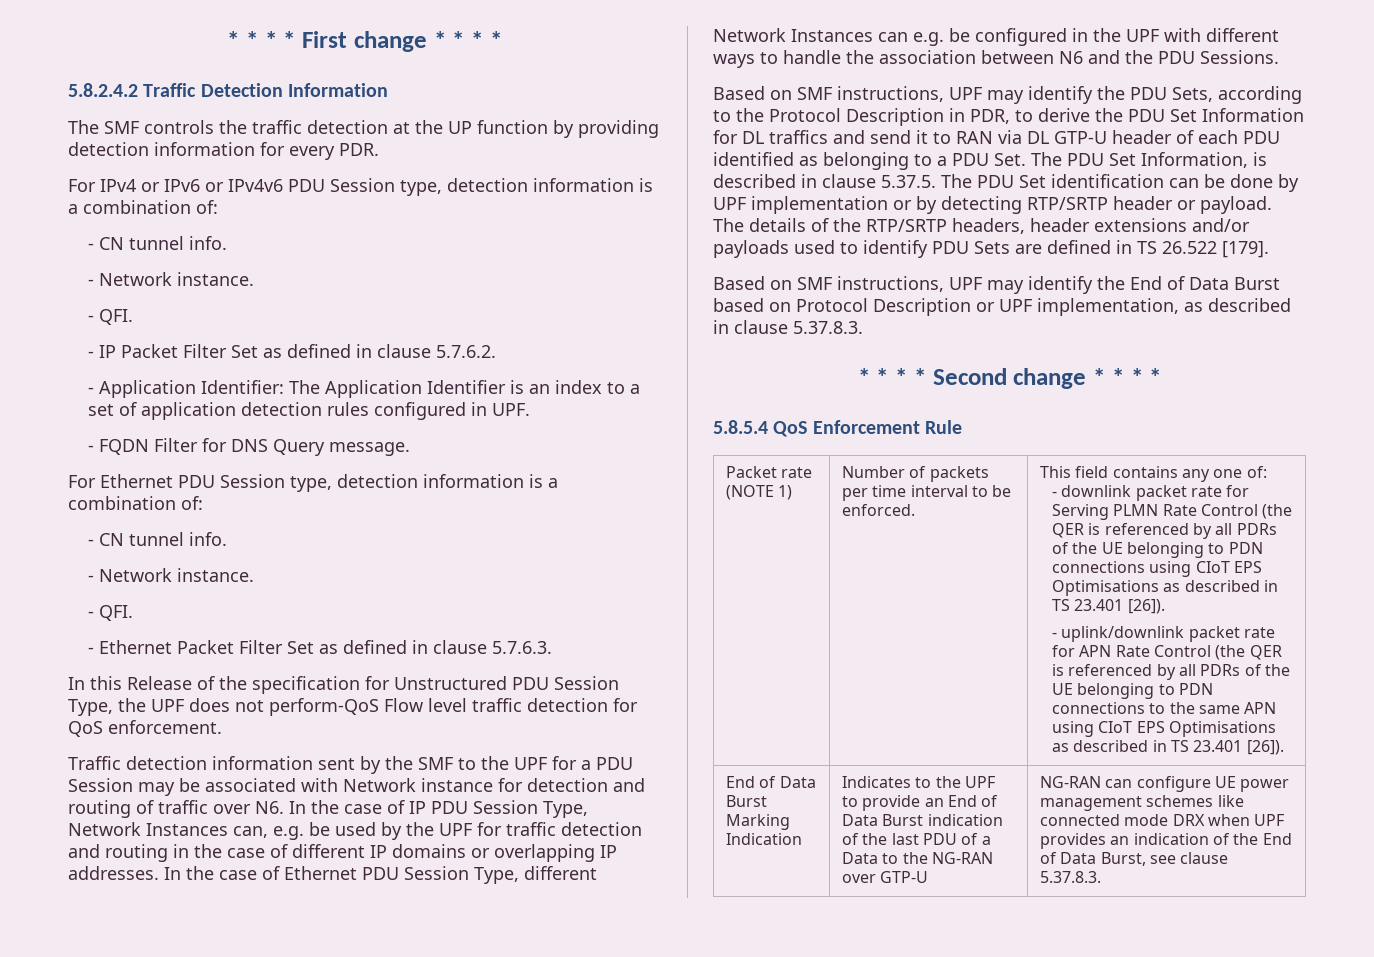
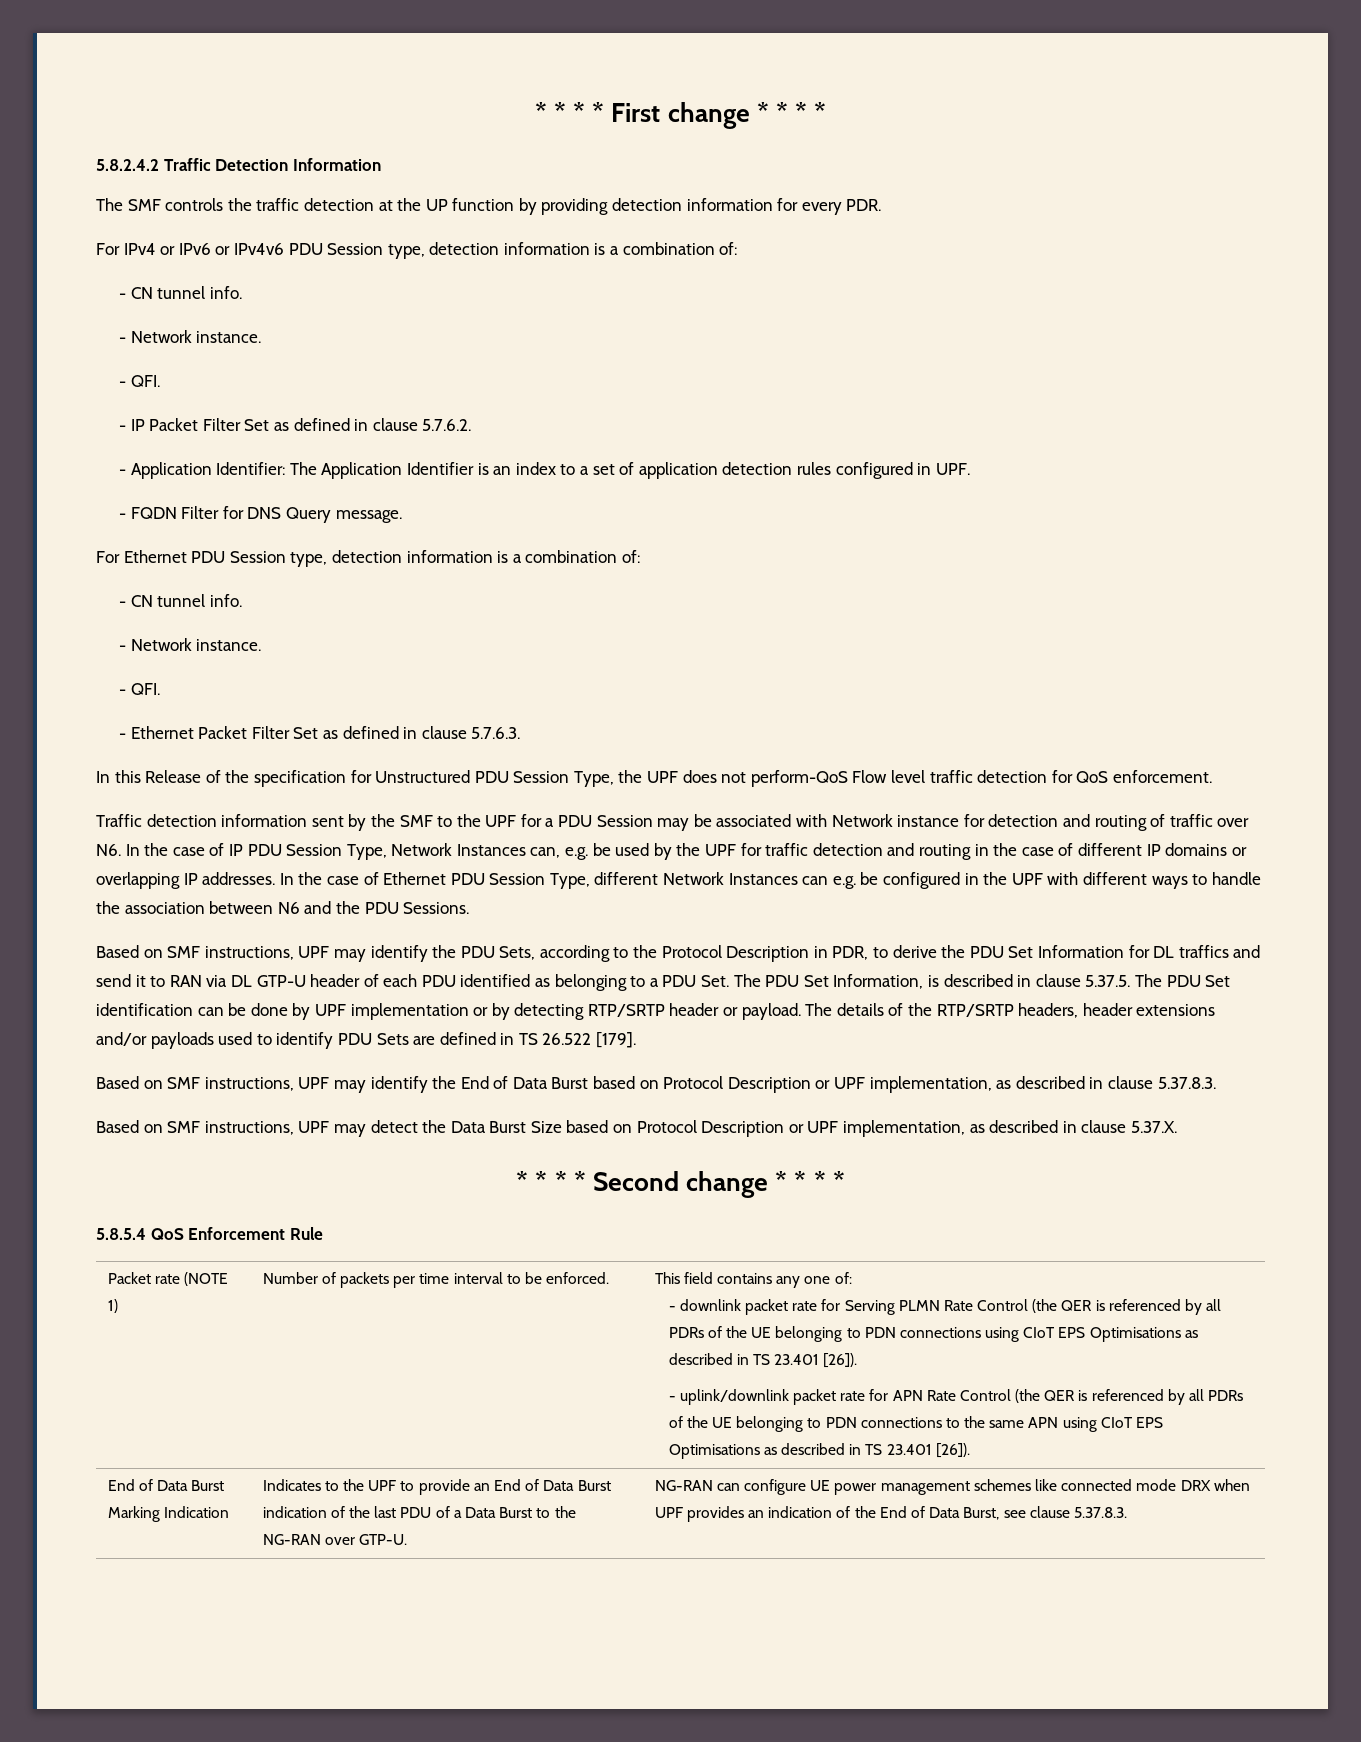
(863, 327) none -> [96,1120,1177,1137] // Based on SMF instructions, UPF may detect the Data Burst Size based on Protocol Description or UPF implementation, as described in clause 5.37.X.
(879, 858) none -> [499,1507,533,1518] Burst
[880,871,929,883] GTP-U -> [359,1534,408,1545] GTP-U.

